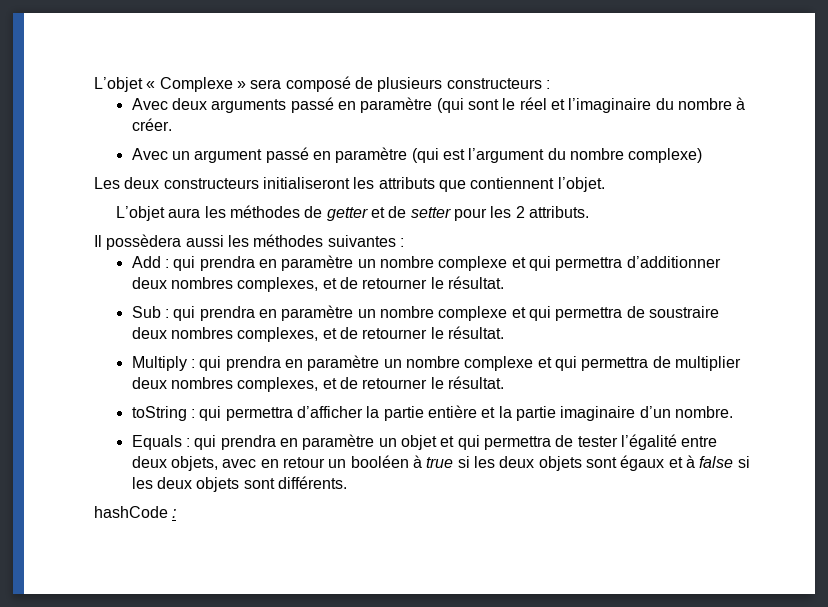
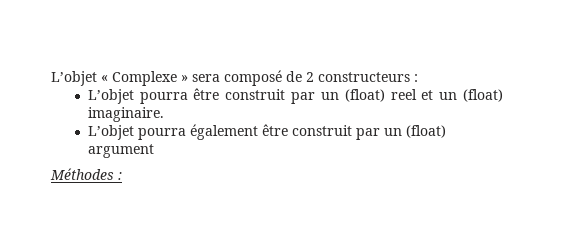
[377,77,443,92] plusieurs -> [306,72,314,82] 2
[131,97,746,113] [131,118,172,131] [131,147,703,163] [94,177,605,192] [116,205,589,221] [94,234,404,250] [131,255,721,271] [131,276,505,292] [131,305,720,321] [131,326,505,342] [131,355,742,371] [131,376,505,392] [131,405,734,421] [131,434,718,450] [131,455,750,471] [131,476,348,492] [94,506,168,518] Avec deux arguments passé en paramètre (qui sont le réel et l’imaginaire du nombre à créer. // Avec un argument passé en paramètre (qui est l’argument du nombre complexe) // Les deux constructeurs initialiseront les attributs que contiennent l’objet. // L’objet aura les méthodes de getter et de setter pour les 2 attributs. // Il possèdera aussi les méthodes suivantes : // Add : qui prendra en paramètre un nombre complexe et qui permettra d’additionner deux nombres complexes, et de retourner le résultat. // Sub : qui prendra en paramètre un nombre complexe et qui permettra de soustraire deux nombres complexes, et de retourner le résultat. // Multiply : qui prendra en paramètre un nombre complexe et qui permettra de multiplier deux nombres complexes, et de retourner le résultat. // toString : qui permettra d’afficher la partie entière et la partie imaginaire d’un nombre. // Equals : qui prendra en paramètre un objet et qui permettra de tester l’égalité entre deux objets, avec en retour un booléen à true si les deux objets sont égaux et à false si les deux objets sont différents. // hashCode -> [87,88,504,104] [87,107,164,122] [87,124,446,140] [87,144,154,158] [50,168,114,180] L’objet pourra être construit par un (float) reel et un (float) imaginaire. // L’objet pourra également être construit par un (float) argument // Méthodes

